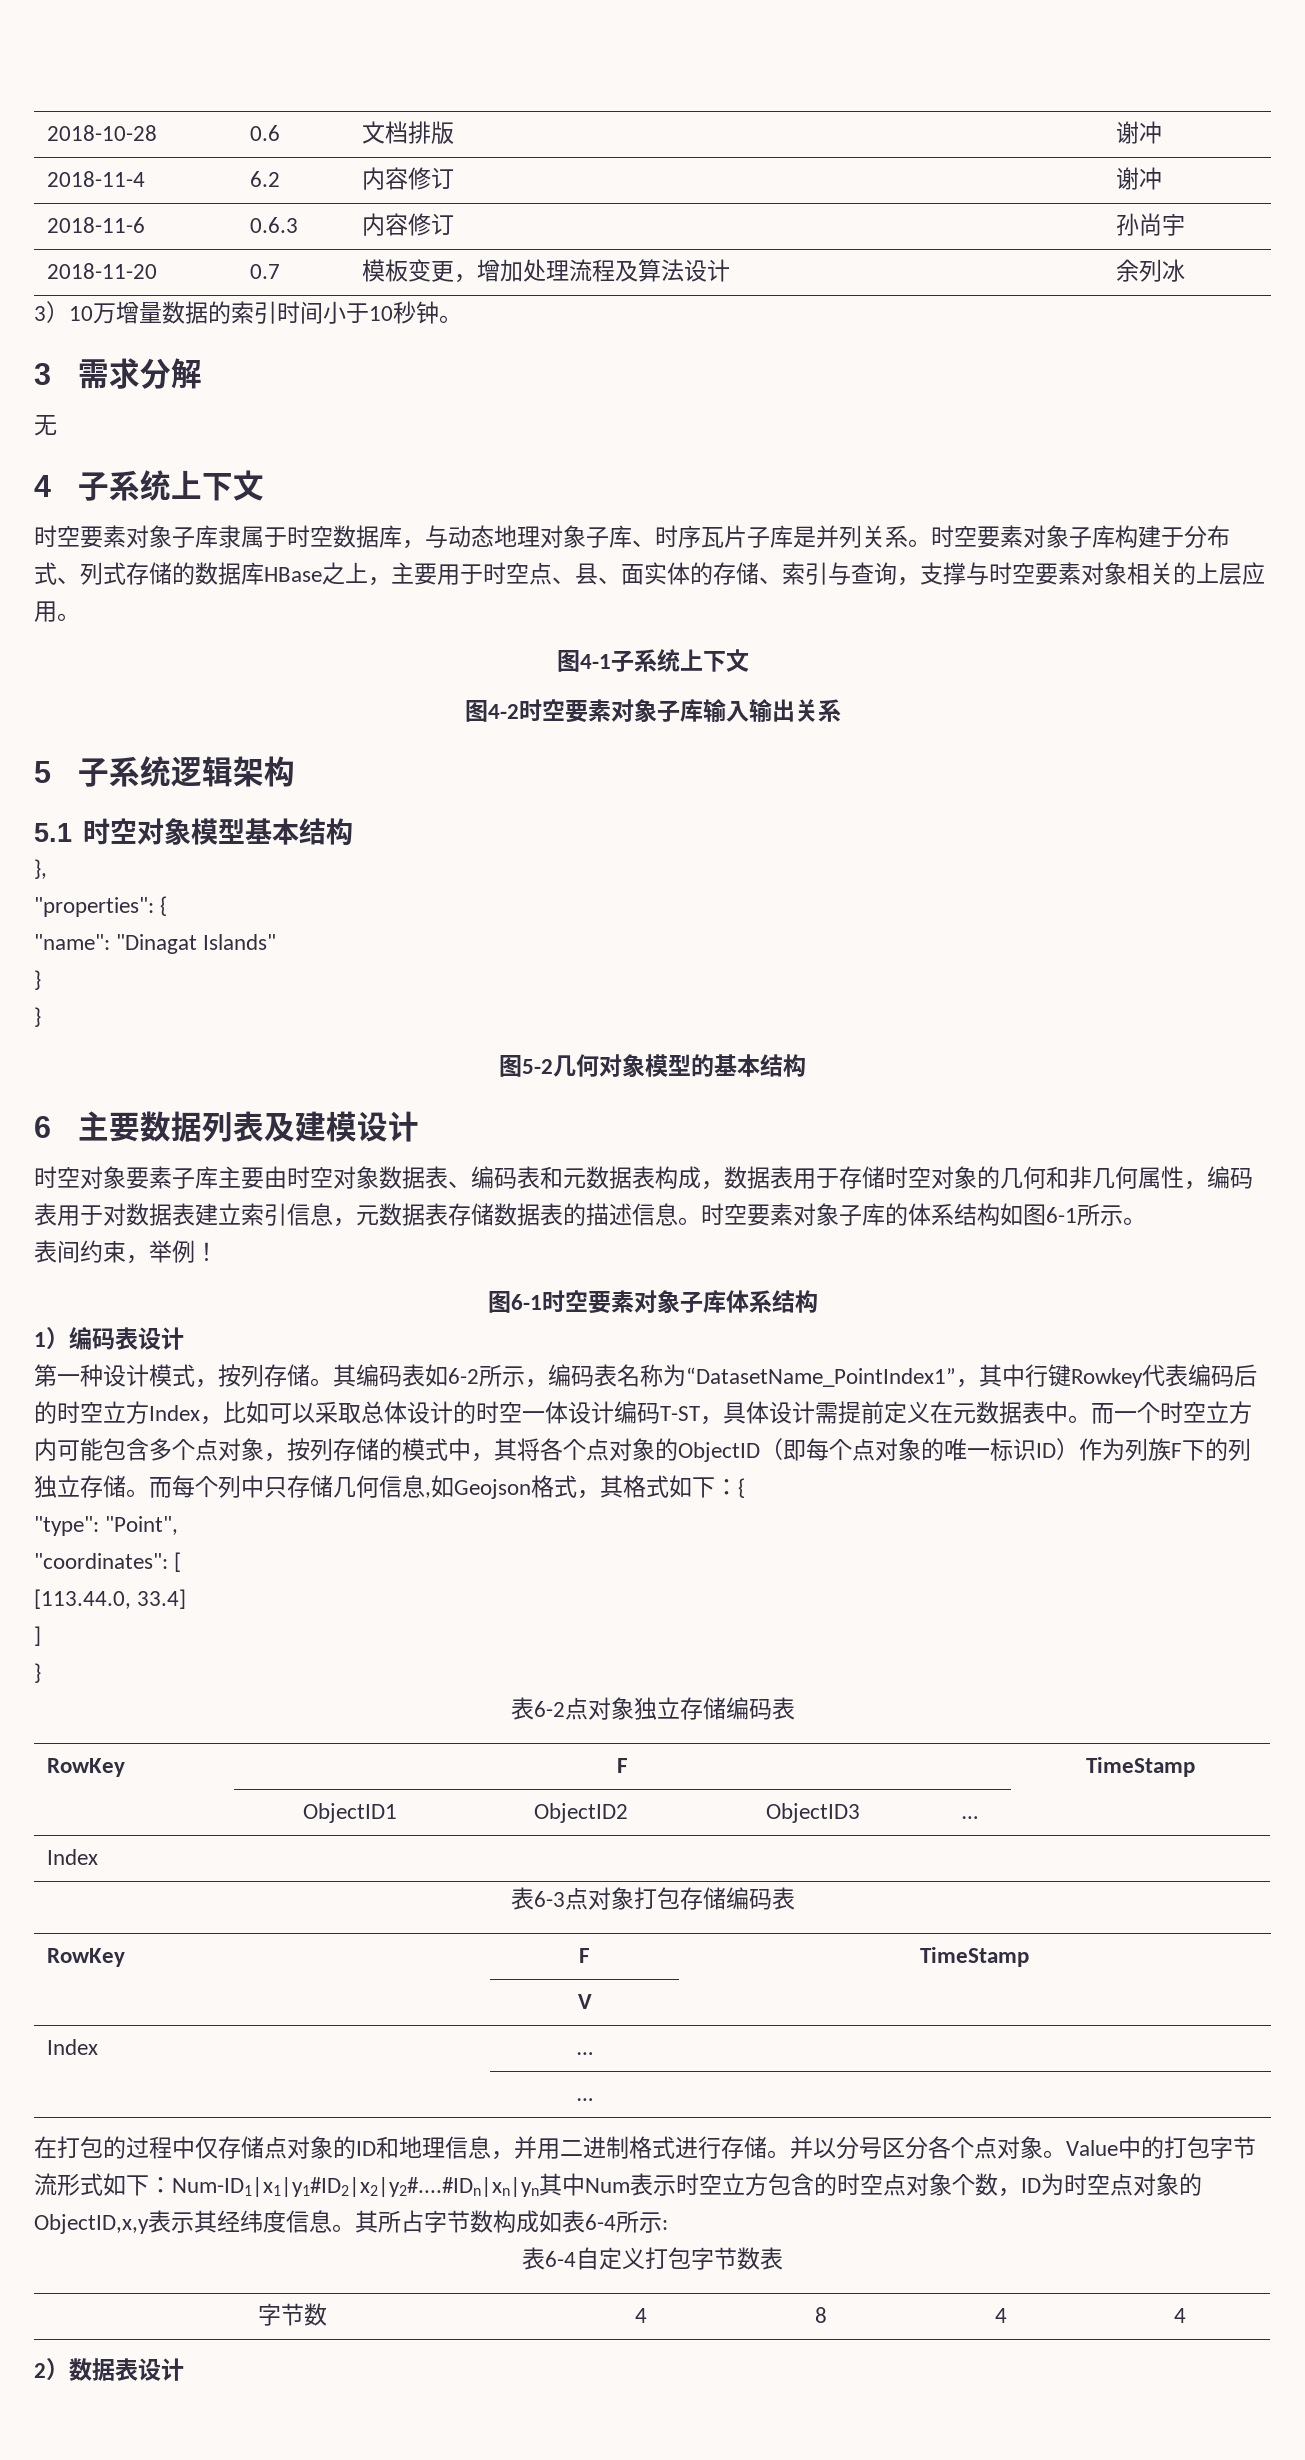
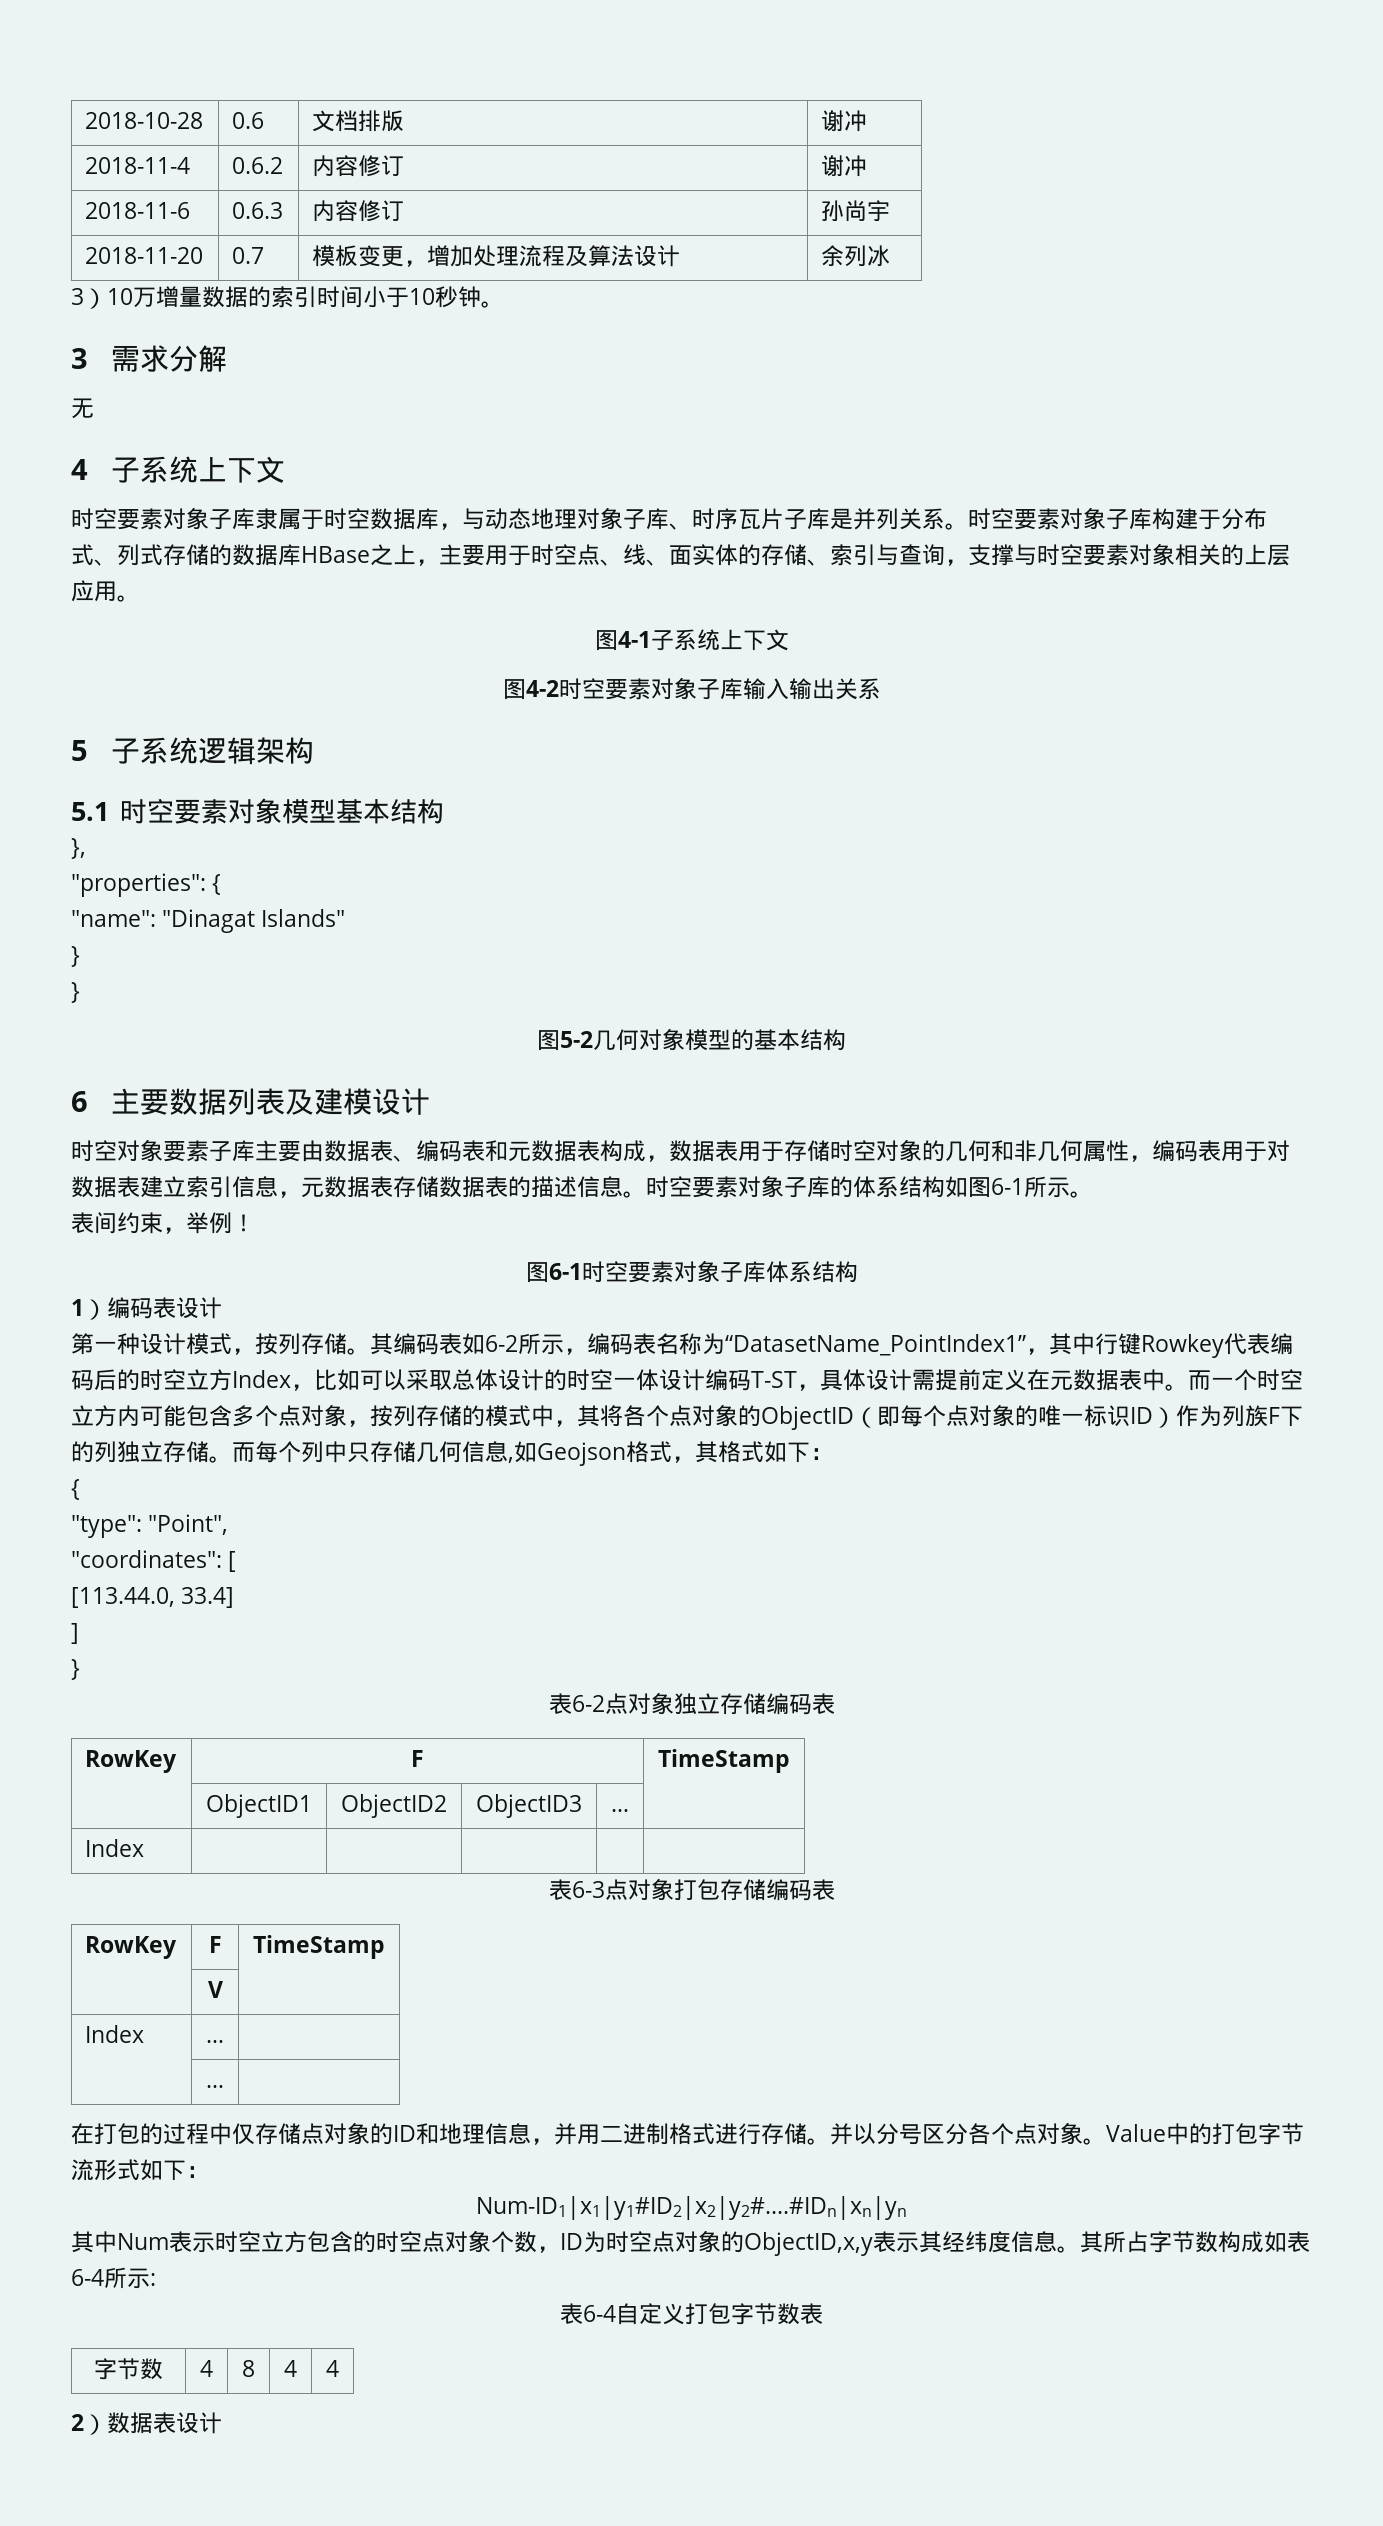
[250,171,281,187] 6.2 -> [232,157,284,174] 0.6.2
[575,563,598,585] 县 -> [623,544,646,566] 线
(138, 831) none -> [174,799,229,824] 要素
[287,1166,379,1189] 时空对象 -> (324, 1151) none
(738, 1487) none -> (833, 1454) //
(172, 2185) none -> (209, 2172) //
(539, 2187) none -> (907, 2208) //

